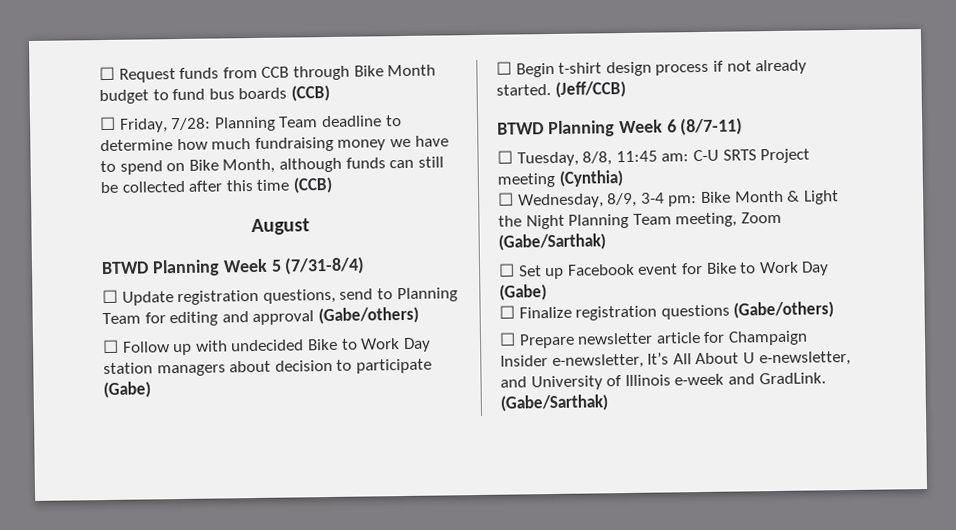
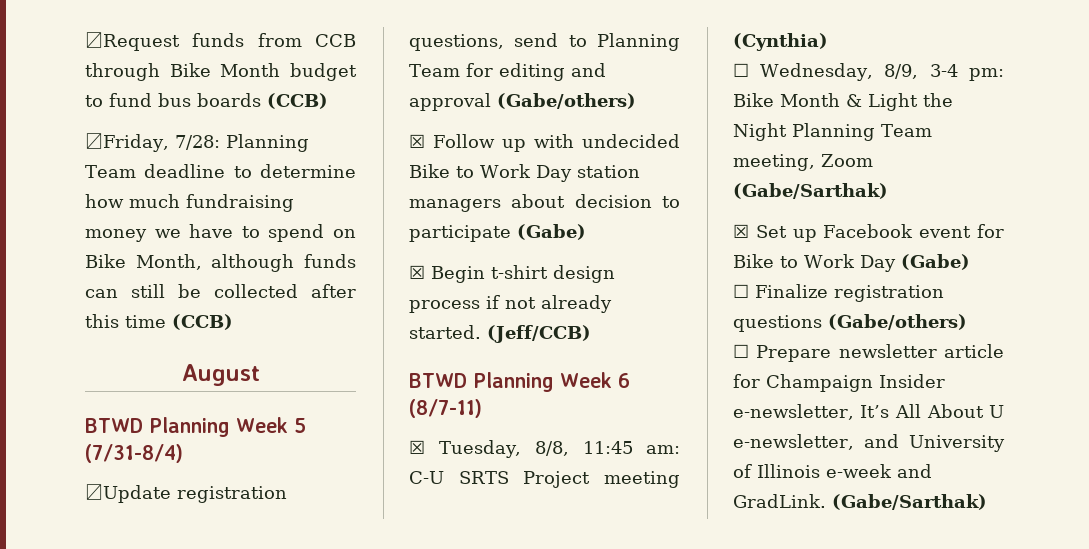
[99,66,115,81] ☐ -> [85,32,103,48] 〼
[99,116,116,131] ☐ -> [85,133,103,149] 〼
[102,289,118,304] ☐ -> [85,484,103,500] 〼
[102,339,119,354] ☐ -> [409,134,425,148] ☒
[496,61,512,75] ☐ -> [409,265,425,279] ☒
[497,150,513,164] ☐ -> [409,440,425,454] ☒
[498,263,515,277] ☐ -> [733,224,749,238] ☒

